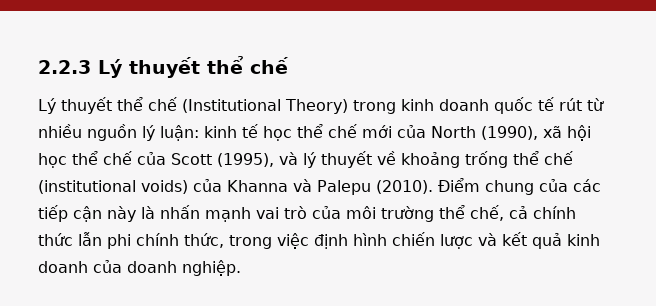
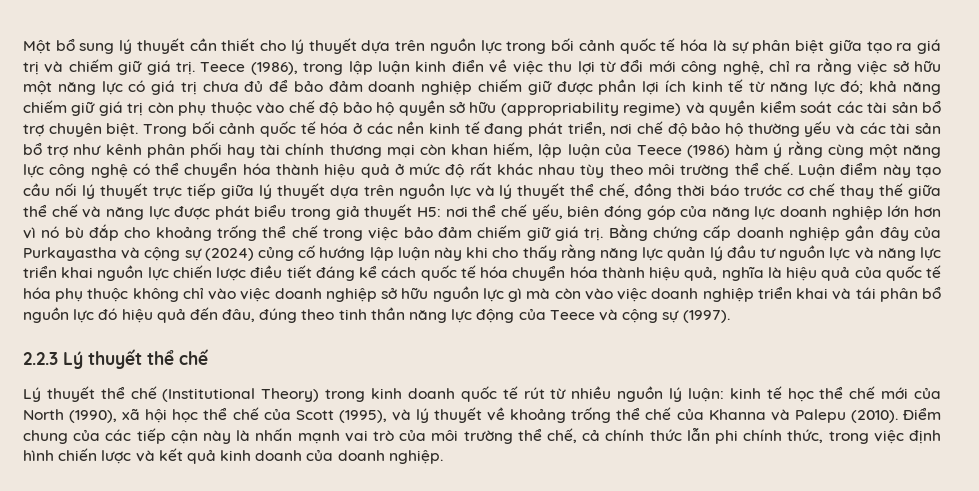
(38, 67) none -> [23,38,942,54] [23,58,941,75] [23,79,941,95] [23,100,942,116] [23,121,941,137] [23,141,941,158] [23,162,941,178] [23,183,941,199] [23,204,941,220] [23,224,942,241] [23,244,942,261] [23,265,942,281] [23,286,942,302] [23,307,730,323] Một bổ sung lý thuyết cần thiết cho lý thuyết dựa trên nguồn lực trong bối cảnh quốc tế hóa là sự phân biệt giữa tạo ra giá trị và chiếm giữ giá trị. Teece (1986), trong lập luận kinh điển về việc thu lợi từ đổi mới công nghệ, chỉ ra rằng việc sở hữu một năng lực có giá trị chưa đủ để bảo đảm doanh nghiệp chiếm giữ được phần lợi ích kinh tế từ năng lực đó; khả năng chiếm giữ giá trị còn phụ thuộc vào chế độ bảo hộ quyền sở hữu (appropriability regime) và quyền kiểm soát các tài sản bổ trợ chuyên biệt. Trong bối cảnh quốc tế hóa ở các nền kinh tế đang phát triển, nơi chế độ bảo hộ thường yếu và các tài sản bổ trợ như kênh phân phối hay tài chính thương mại còn khan hiếm, lập luận của Teece (1986) hàm ý rằng cùng một năng lực công nghệ có thể chuyển hóa thành hiệu quả ở mức độ rất khác nhau tùy theo môi trường thể chế. Luận điểm này tạo cầu nối lý thuyết trực tiếp giữa lý thuyết dựa trên nguồn lực và lý thuyết thể chế, đồng thời báo trước cơ chế thay thế giữa thể chế và năng lực được phát biểu trong giả thuyết H5: nơi thể chế yếu, biên đóng góp của năng lực doanh nghiệp lớn hơn vì nó bù đắp cho khoảng trống thể chế trong việc bảo đảm chiếm giữ giá trị. Bằng chứng cấp doanh nghiệp gần đây của Purkayastha và cộng sự (2024) củng cố hướng lập luận này khi cho thấy rằng năng lực quản lý đầu tư nguồn lực và năng lực triển khai nguồn lực chiến lược điều tiết đáng kể cách quốc tế hóa chuyển hóa thành hiệu quả, nghĩa là hiệu quả của quốc tế hóa phụ thuộc không chỉ vào việc doanh nghiệp sở hữu nguồn lực gì mà còn vào việc doanh nghiệp triển khai và tái phân bổ nguồn lực đó hiệu quả đến đâu, đúng theo tinh thần năng lực động của Teece và cộng sự (1997). //
[38,180,188,194] (institutional voids) -> (672, 413) none

